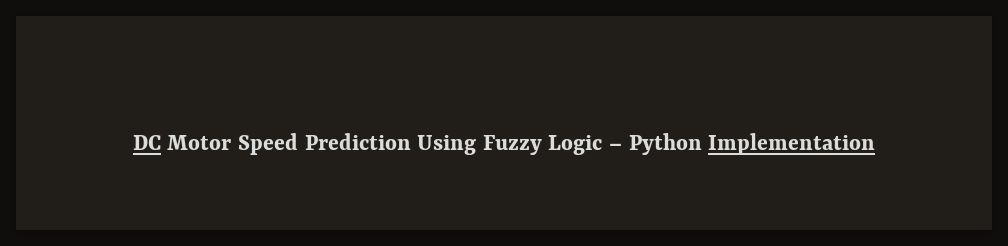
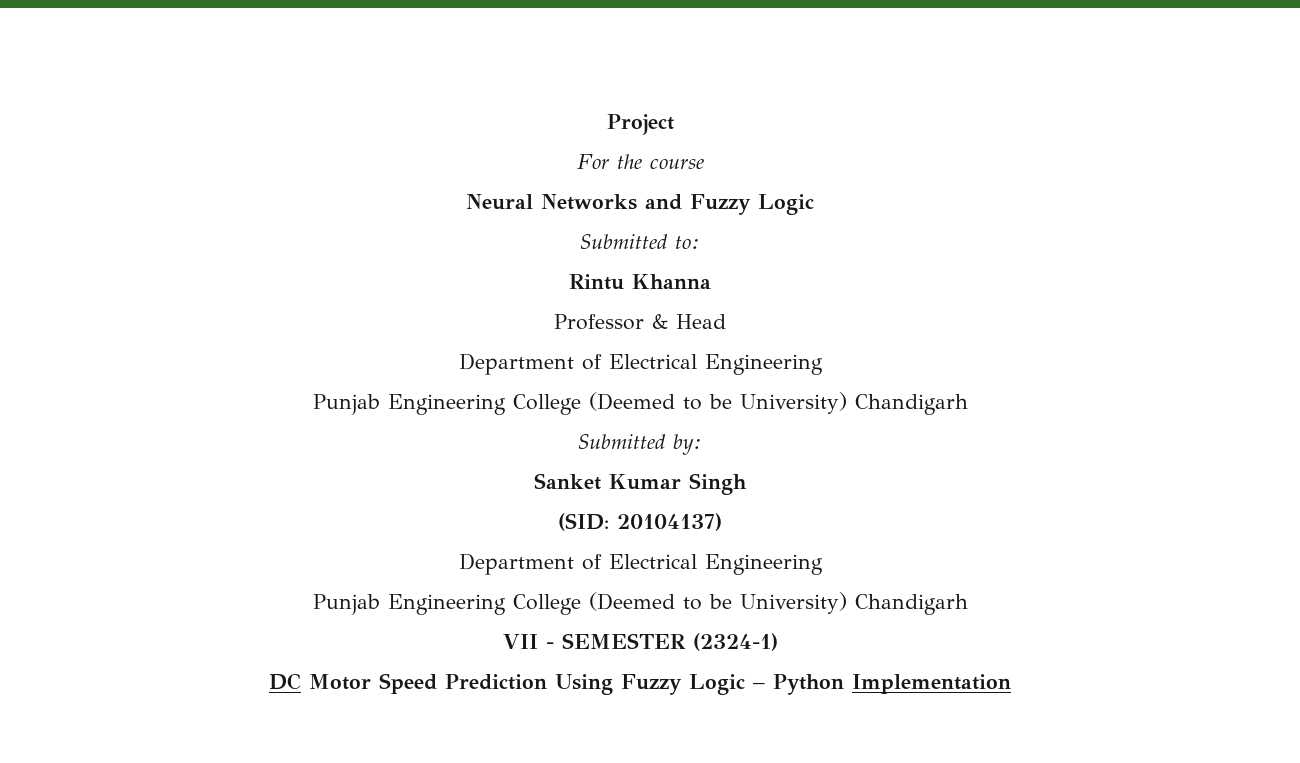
(132, 142) none -> [606,114,674,135] [576,154,704,169] [466,194,814,215] [580,234,700,249] [569,274,711,290] [554,314,726,330] [458,353,823,375] [312,392,968,415] [578,434,702,455] [534,473,747,495] [558,513,722,531] [458,553,823,575] [312,592,968,615] [502,633,778,651] Project // For the course // Neural Networks and Fuzzy Logic // Submitted to: // Rintu Khanna // Professor & Head // Department of Electrical Engineering // Punjab Engineering College (Deemed to be University) Chandigarh // Submitted by: // Sanket Kumar Singh // (SID: 20104137) // Department of Electrical Engineering // Punjab Engineering College (Deemed to be University) Chandigarh // VII - SEMESTER (2324-1) //

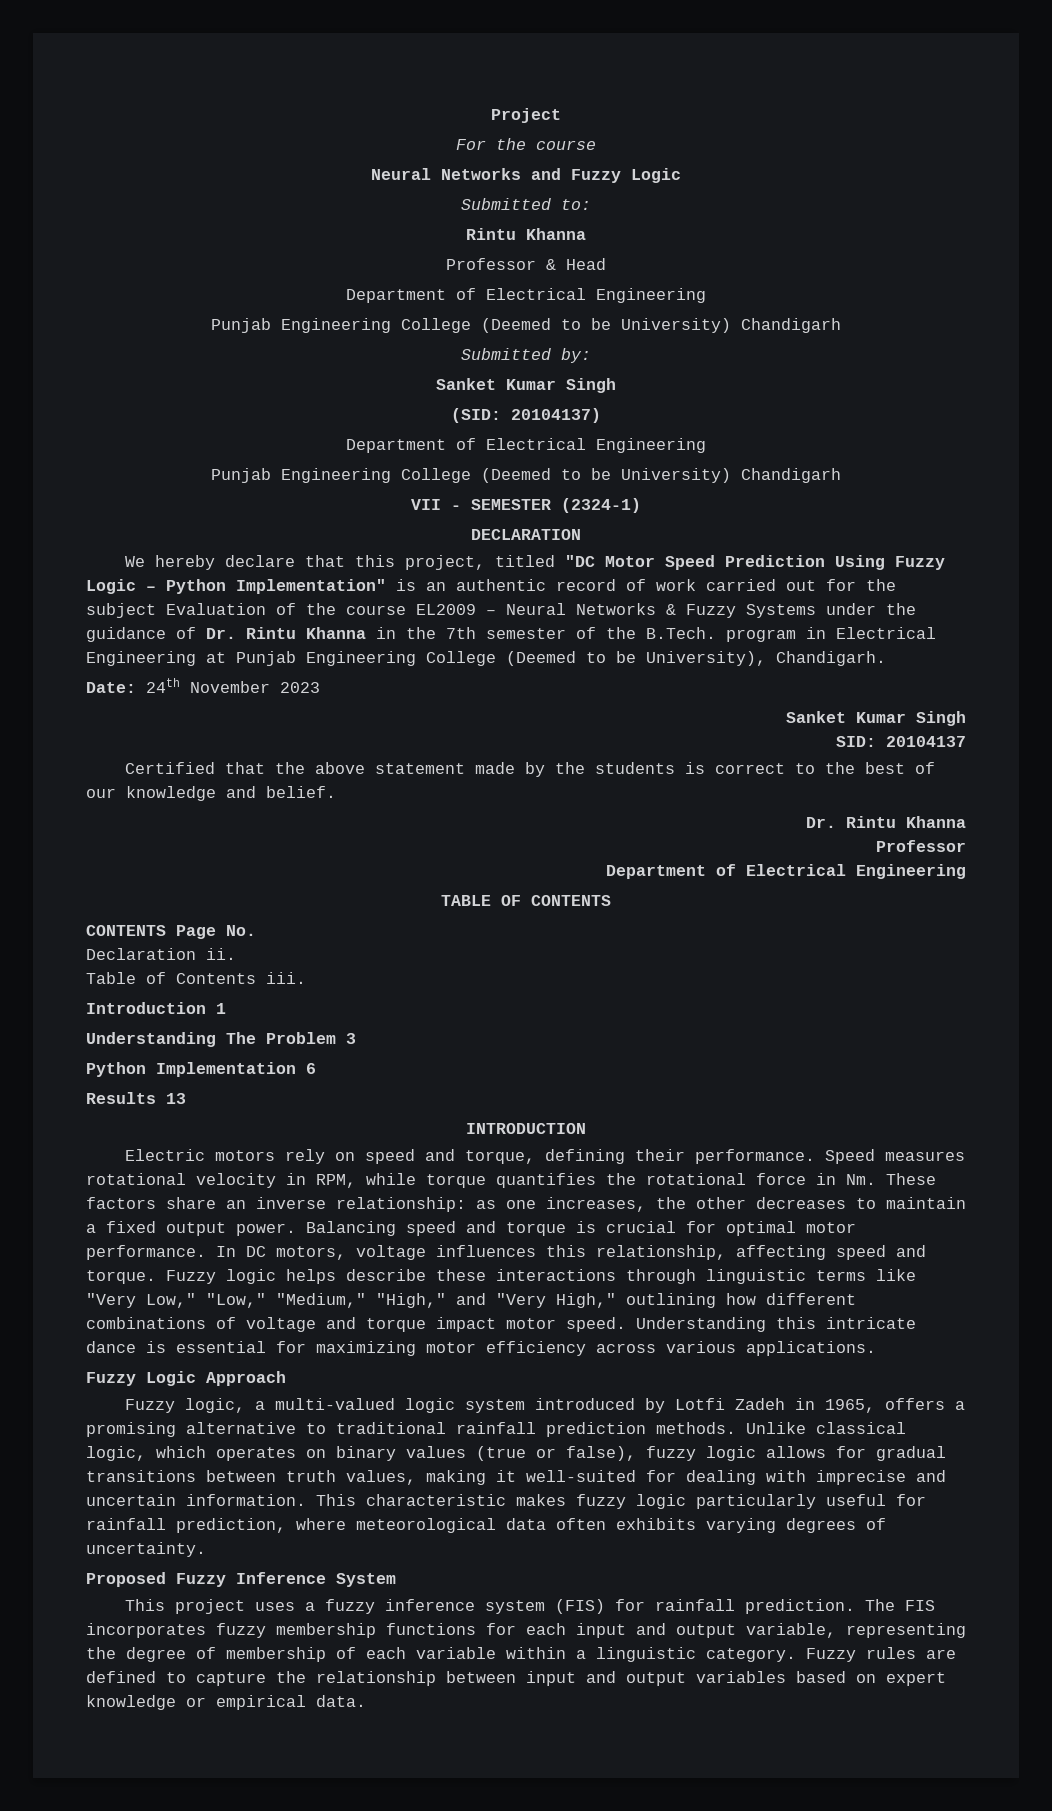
[269,673,301,690] DC -> [471,529,581,540] [125,555,596,570] DECLARATION // We hereby declare that this project, titled "DC
[852,674,1011,694] Implementation -> [236,579,896,594] [86,603,916,618] [86,627,936,642] [86,651,886,666] [86,678,320,693] [786,711,966,726] [836,736,966,747] [125,762,936,777] [86,786,336,801] [806,816,966,828] [876,840,966,852] [606,864,966,879] [441,895,611,906] [86,925,256,939] [86,948,236,960] [86,972,306,984] [86,1002,226,1014] [86,1032,356,1047] [86,1062,316,1077] [86,1092,186,1104] [466,1123,586,1134] [125,1149,966,1164] [86,1173,936,1188] [86,1197,966,1212] [86,1221,856,1236] [86,1245,926,1260] [86,1269,916,1284] [86,1293,856,1308] [86,1317,916,1332] [86,1341,876,1356] [86,1371,286,1386] [125,1398,966,1413] [86,1422,906,1437] [86,1446,946,1461] [86,1470,946,1485] [86,1494,926,1509] [86,1518,886,1533] [86,1542,206,1557] [86,1572,396,1587] [125,1599,936,1614] [86,1623,966,1638] [86,1647,956,1662] [86,1671,946,1686] [86,1695,366,1710] Implementation" is an authentic record of work carried out for the subject Evaluation of the course EL2009 – Neural Networks & Fuzzy Systems under the guidance of Dr. Rintu Khanna in the 7th semester of the B.Tech. program in Electrical Engineering at Punjab Engineering College (Deemed to be University), Chandigarh. // Date: 24th November 2023 // Sanket Kumar Singh // SID: 20104137 // Certified that the above statement made by the students is correct to the best of our knowledge and belief. // Dr. Rintu Khanna // Professor // Department of Electrical Engineering // TABLE OF CONTENTS // CONTENTS Page No. // Declaration ii. // Table of Contents iii. // Introduction 1 // Understanding The Problem 3 // Python Implementation 6 // Results 13 // INTRODUCTION // Electric motors rely on speed and torque, defining their performance. Speed measures rotational velocity in RPM, while torque quantifies the rotational force in Nm. These factors share an inverse relationship: as one increases, the other decreases to maintain a fixed output power. Balancing speed and torque is crucial for optimal motor performance. In DC motors, voltage influences this relationship, affecting speed and torque. Fuzzy logic helps describe these interactions through linguistic terms like "Very Low," "Low," "Medium," "High," and "Very High," outlining how different combinations of voltage and torque impact motor speed. Understanding this intricate dance is essential for maximizing motor efficiency across various applications. // Fuzzy Logic Approach // Fuzzy logic, a multi-valued logic system introduced by Lotfi Zadeh in 1965, offers a promising alternative to traditional rainfall prediction methods. Unlike classical logic, which operates on binary values (true or false), fuzzy logic allows for gradual transitions between truth values, making it well-suited for dealing with imprecise and uncertain information. This characteristic makes fuzzy logic particularly useful for rainfall prediction, where meteorological data often exhibits varying degrees of uncertainty. // Proposed Fuzzy Inference System // This project uses a fuzzy inference system (FIS) for rainfall prediction. The FIS incorporates fuzzy membership functions for each input and output variable, representing the degree of membership of each variable within a linguistic category. Fuzzy rules are defined to capture the relationship between input and output variables based on expert knowledge or empirical data.

